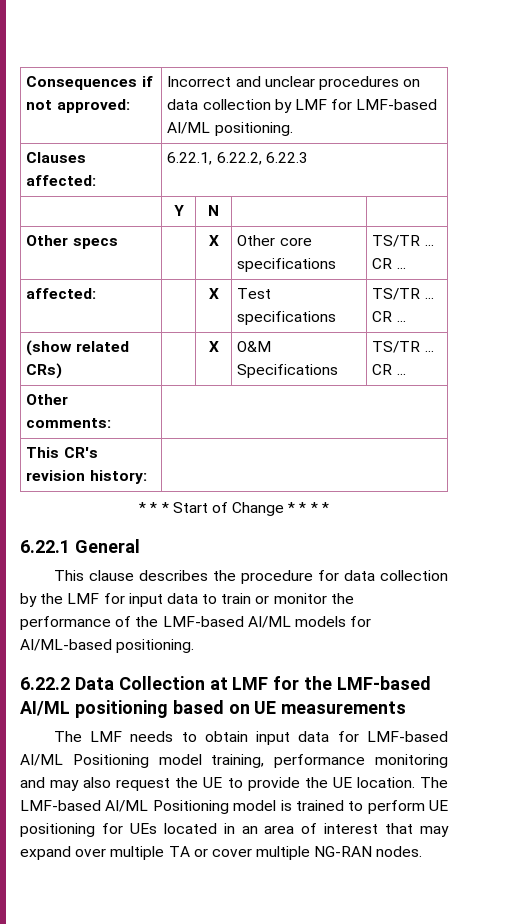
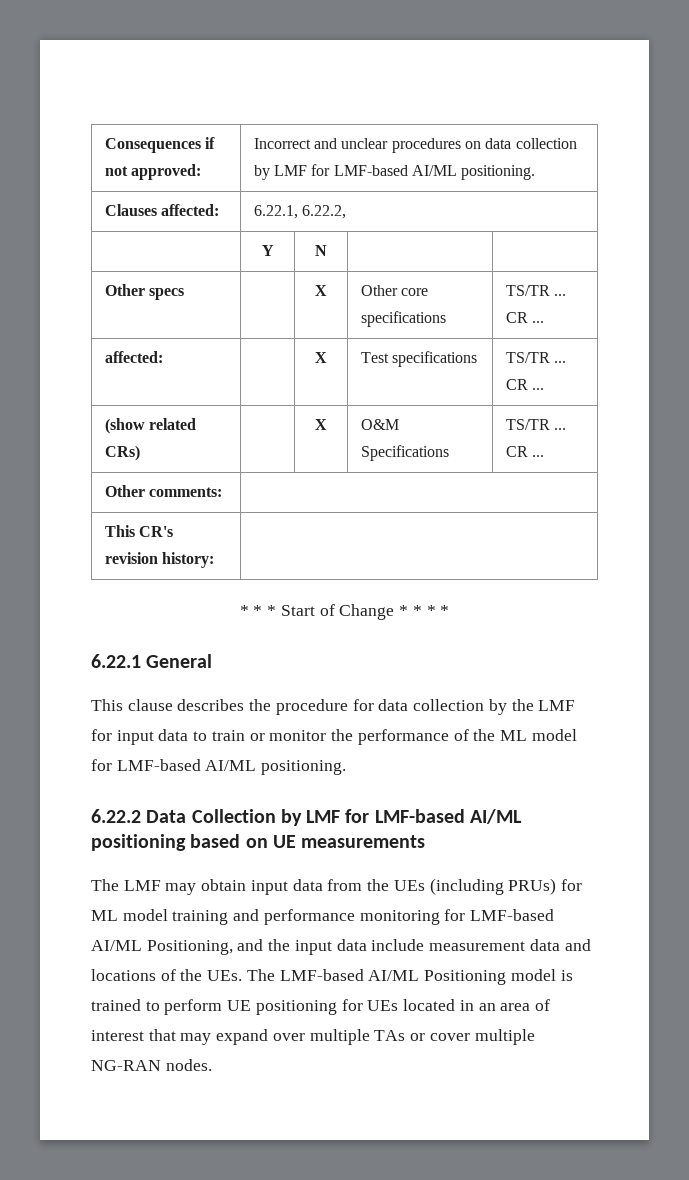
[265,152,308,163] 6.22.3 -> (346, 212) none
[162,616,372,628] [20,639,112,651] LMF-based AI/ML models for AI/ML-based -> [499,729,577,741] [91,759,257,771] ML model for LMF-based AI/ML
[209,676,333,690] at LMF for the -> [280,809,370,826] by LMF for
[130,731,197,742] needs to -> [165,883,197,895] may
[337,731,449,742] [20,754,449,768] [20,777,415,791] for LMF-based AI/ML Positioning model training, performance monitoring and may also request the UE to provide the UE location. -> [327,878,582,895] [91,909,555,925] [91,939,591,955] [91,969,243,981] from the UEs (including PRUs) for ML model training and performance monitoring for LMF-based AI/ML Positioning, and the input data include measurement data and locations of the UEs.
[168,846,190,857] TA -> [374,1030,406,1041] TAs

